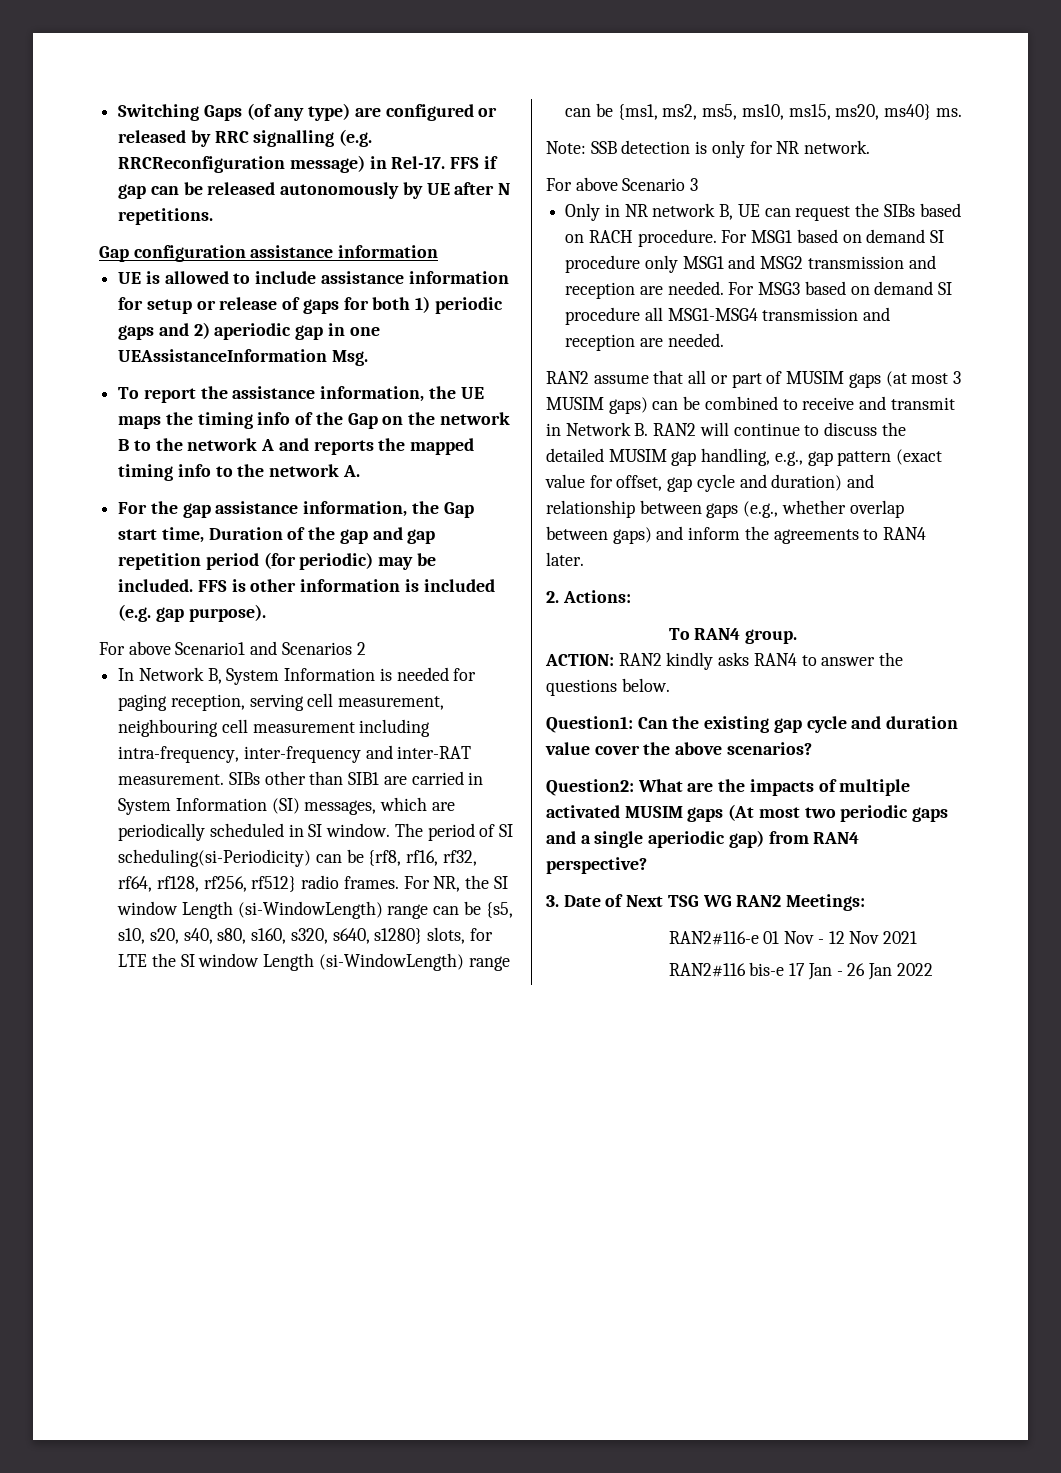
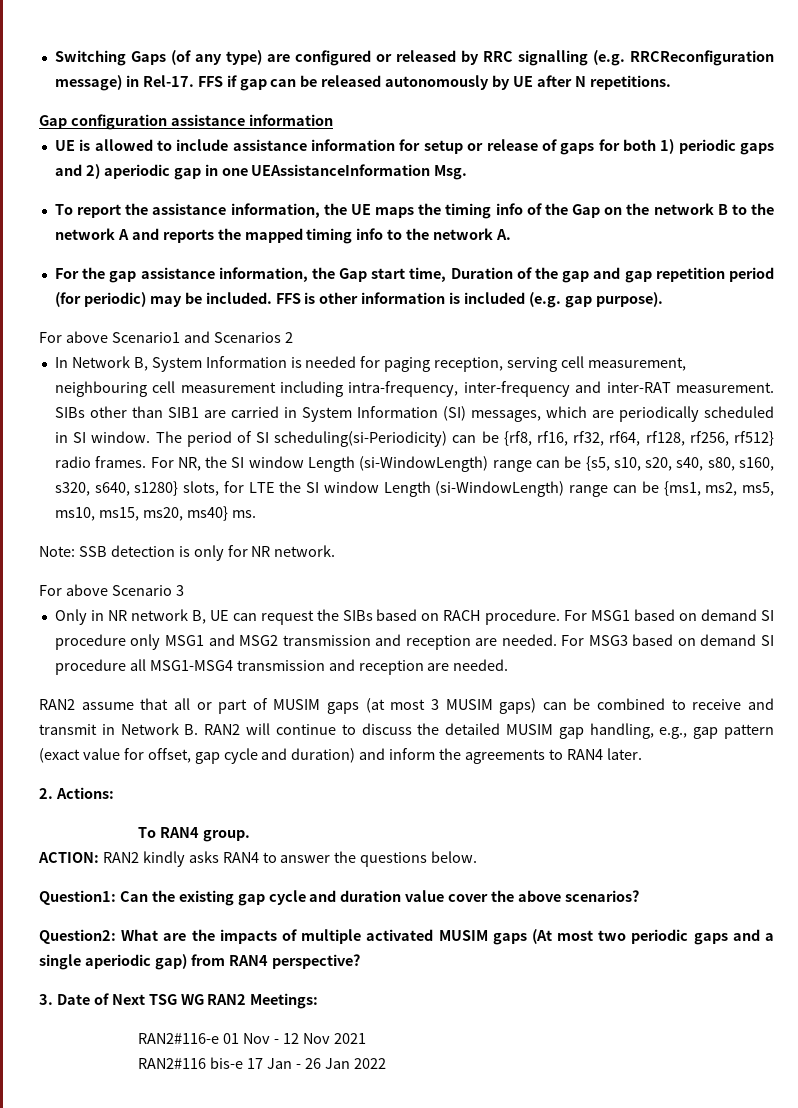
[546,500,904,518] [546,526,684,544] relationship between gaps (e.g., whether overlap between gaps) and -> (386, 754) none

